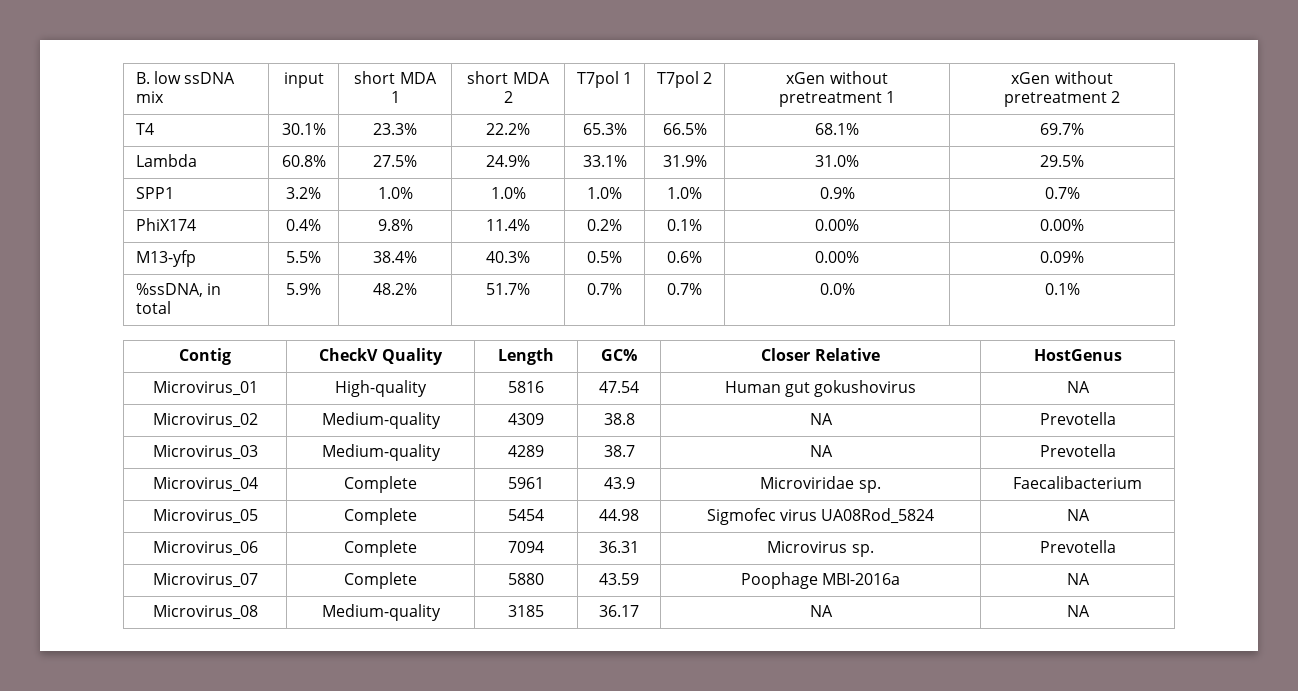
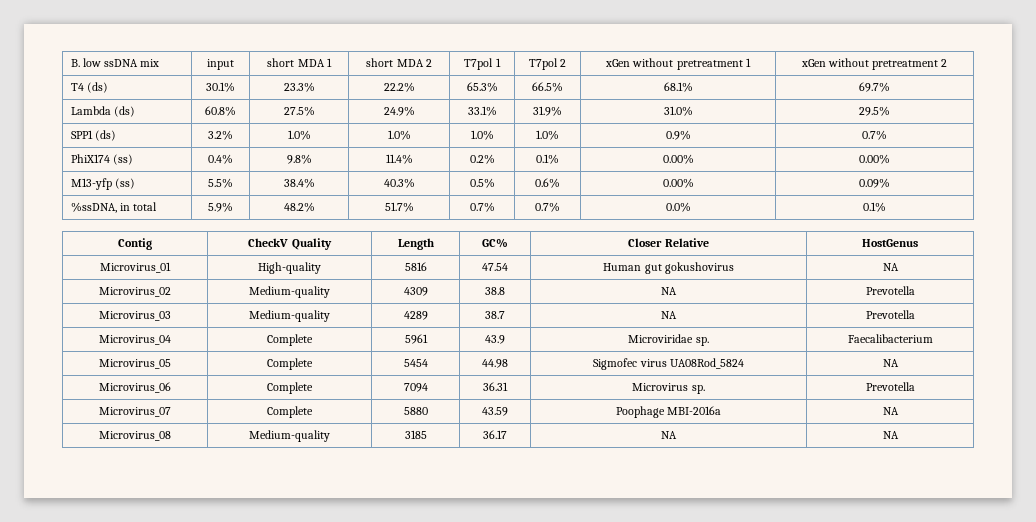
(154, 129) none -> [86,82,108,93] (ds)
(197, 160) none -> [113,106,135,117] (ds)
(174, 193) none -> [94,130,116,141] (ds)
(196, 224) none -> [112,154,133,165] (ss)
(196, 258) none -> [114,178,135,189] (ss)

